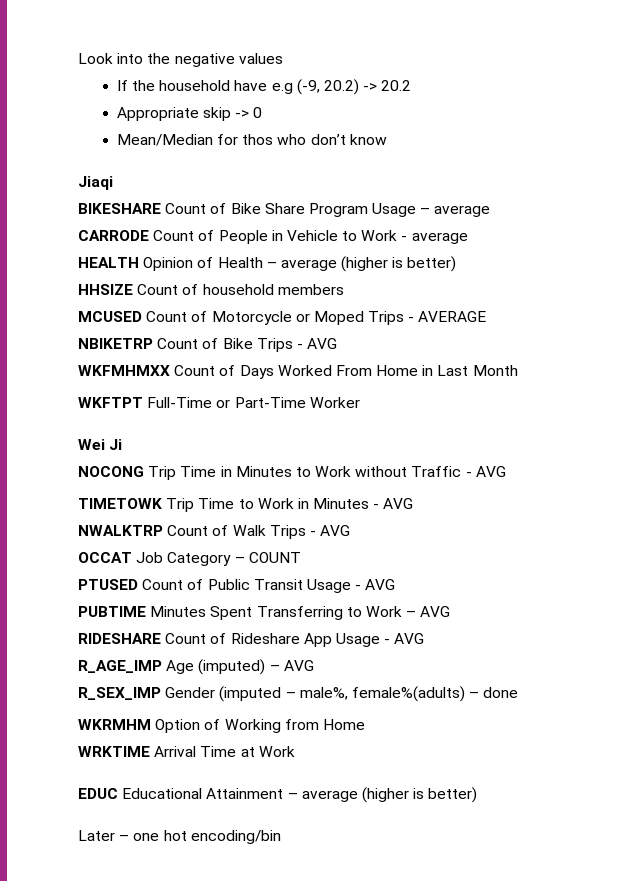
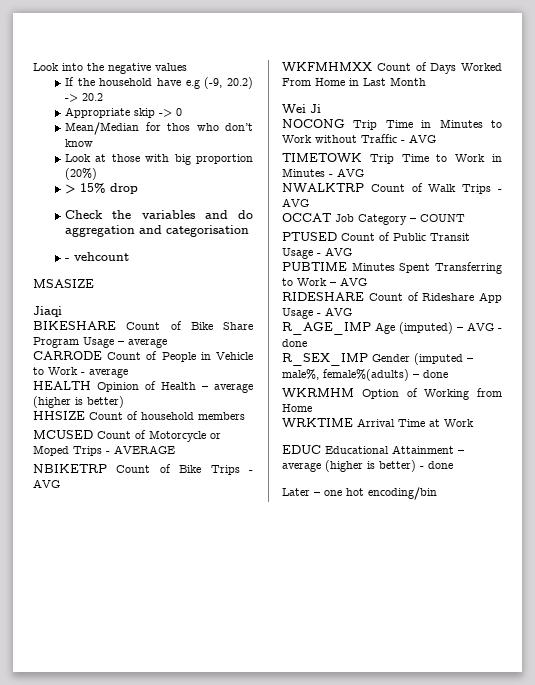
(387, 139) none -> [65,154,253,165] [65,168,98,180] [65,183,139,194] [65,210,253,219] [65,225,250,237] [65,252,130,261] [33,279,94,288] // Look at those with big proportion (20%) // > 15% drop // Check the variables and do aggregation and categorisation // - vehcount // MSASIZE
[78,397,360,408] // WKFTPT Full-Time or Part-Time Worker -> (426, 81) none
(314, 665) none -> [498,328,502,331] [282,339,307,347] - done
(478, 795) none -> [420,461,453,469] - done

